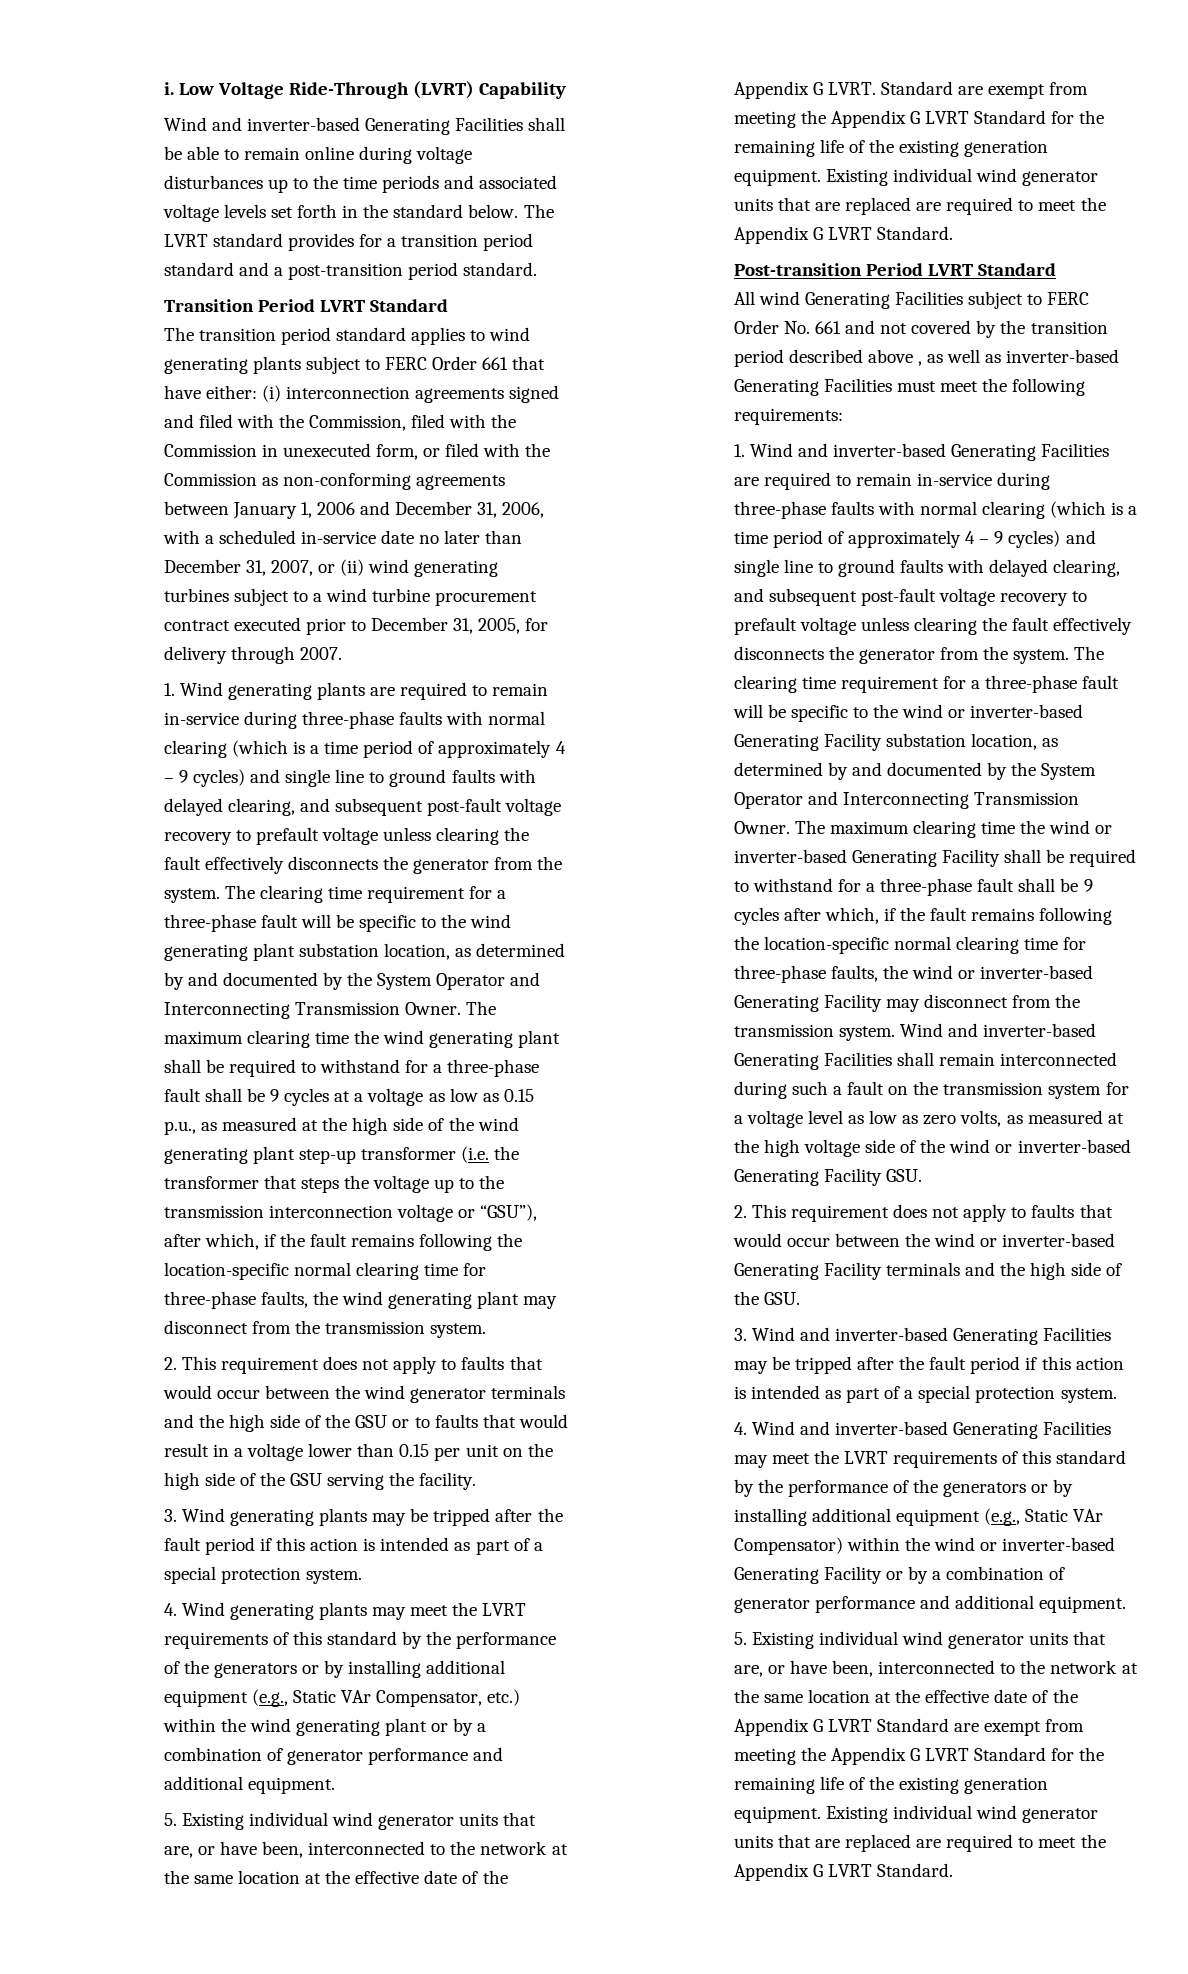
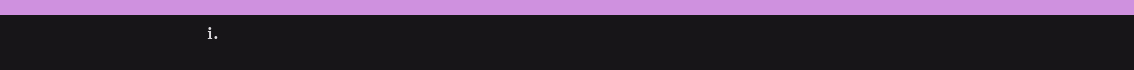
[178,81,567,99] [163,117,566,135] [163,146,473,164] [163,175,558,193] [162,204,554,222] [163,233,534,251] [163,262,538,280] [163,299,448,312] [163,327,531,345] [163,356,546,374] [163,385,560,403] [163,414,517,431] [163,443,551,460] [163,473,505,490] [163,501,545,519] [162,530,523,544] [163,559,499,577] [163,588,538,606] [163,617,549,635] [163,646,342,664] [163,682,549,700] [163,711,546,729] [163,740,566,758] [163,769,536,787] [163,798,562,816] [163,827,530,845] [163,856,563,874] [163,885,507,903] [163,914,512,932] [163,943,566,961] [163,972,541,990] [163,1001,496,1019] [163,1030,561,1048] [163,1059,540,1077] [163,1088,534,1106] [163,1117,519,1135] [163,1146,520,1164] [163,1175,505,1193] [163,1204,538,1222] [163,1233,523,1251] [163,1262,487,1280] [163,1291,558,1309] [163,1320,487,1338] [163,1356,543,1374] [162,1385,566,1403] [163,1414,568,1432] [163,1443,553,1461] [163,1472,477,1490] [163,1508,563,1526] [163,1537,543,1555] [163,1566,362,1584] [163,1602,527,1620] [163,1631,557,1649] [163,1660,506,1678] [163,1689,521,1707] [162,1718,487,1736] [163,1747,504,1765] [163,1776,335,1794] [163,1812,537,1830] [163,1841,568,1858] [163,1870,508,1884] [733,81,1089,99] [733,110,1105,128] [733,139,1049,157] [733,168,1099,186] [733,197,1106,215] [733,226,953,244] [733,263,1056,276] [733,291,1090,309] [733,320,1108,338] [733,349,1120,367] [733,378,1086,396] [733,408,843,425] [733,443,1110,461] [733,472,1051,490] [733,501,1138,519] [733,530,1096,548] [733,559,1121,577] [733,588,1088,606] [733,617,1133,635] [733,646,1105,664] [733,675,1120,693] [732,704,1084,722] [733,733,1059,751] [733,762,1097,780] [733,791,1079,809] [733,820,1113,838] [733,849,1137,867] [733,878,1093,896] [733,907,1113,925] [733,936,1087,954] [733,965,1094,983] [733,994,1081,1012] [733,1023,1097,1041] [733,1052,1118,1070] [733,1081,1129,1099] [733,1110,1124,1128] [733,1139,1131,1157] [733,1168,922,1186] [733,1204,1113,1222] [732,1233,1116,1247] [733,1262,1123,1280] [733,1291,800,1305] [733,1327,1112,1345] [733,1356,1124,1374] [733,1385,1117,1403] [733,1421,1112,1439] [733,1450,1127,1468] [733,1479,1074,1497] [733,1508,1104,1526] [733,1537,1116,1555] [733,1566,1066,1584] [733,1595,1127,1613] [733,1631,1107,1649] [733,1660,1138,1677] [733,1689,1078,1703] [733,1718,1085,1736] [733,1747,1105,1765] [733,1776,1049,1794] [733,1805,1099,1823] [733,1834,1106,1852] [733,1863,953,1881] Low Voltage Ride-Through (LVRT) Capability // Wind and inverter-based Generating Facilities shall be able to remain online during voltage disturbances up to the time periods and associated voltage levels set forth in the standard below. The LVRT standard provides for a transition period standard and a post-transition period standard. // Transition Period LVRT Standard // The transition period standard applies to wind generating plants subject to FERC Order 661 that have either: (i) interconnection agreements signed and filed with the Commission, filed with the Commission in unexecuted form, or filed with the Commission as non-conforming agreements between January 1, 2006 and December 31, 2006, with a scheduled in-service date no later than December 31, 2007, or (ii) wind generating turbines subject to a wind turbine procurement contract executed prior to December 31, 2005, for delivery through 2007. // 1. Wind generating plants are required to remain in-service during three-phase faults with normal clearing (which is a time period of approximately 4 – 9 cycles) and single line to ground faults with delayed clearing, and subsequent post-fault voltage recovery to prefault voltage unless clearing the fault effectively disconnects the generator from the system. The clearing time requirement for a three-phase fault will be specific to the wind generating plant substation location, as determined by and documented by the System Operator and Interconnecting Transmission Owner. The maximum clearing time the wind generating plant shall be required to withstand for a three-phase fault shall be 9 cycles at a voltage as low as 0.15 p.u., as measured at the high side of the wind generating plant step-up transformer (i.e. the transformer that steps the voltage up to the transmission interconnection voltage or “GSU”), after which, if the fault remains following the location-specific normal clearing time for three-phase faults, the wind generating plant may disconnect from the transmission system. // 2. This requirement does not apply to faults that would occur between the wind generator terminals and the high side of the GSU or to faults that would result in a voltage lower than 0.15 per unit on the high side of the GSU serving the facility. // 3. Wind generating plants may be tripped after the fault period if this action is intended as part of a special protection system. // 4. Wind generating plants may meet the LVRT requirements of this standard by the performance of the generators or by installing additional equipment (e.g., Static VAr Compensator, etc.) within the wind generating plant or by a combination of generator performance and additional equipment. // 5. Existing individual wind generator units that are, or have been, interconnected to the network at the same location at the effective date of the Appendix G LVRT. Standard are exempt from meeting the Appendix G LVRT Standard for the remaining life of the existing generation equipment. Existing individual wind generator units that are replaced are required to meet the Appendix G LVRT Standard. // Post-transition Period LVRT Standard // All wind Generating Facilities subject to FERC Order No. 661 and not covered by the transition period described above , as well as inverter-based Generating Facilities must meet the following requirements: // 1. Wind and inverter-based Generating Facilities are required to remain in-service during three-phase faults with normal clearing (which is a time period of approximately 4 – 9 cycles) and single line to ground faults with delayed clearing, and subsequent post-fault voltage recovery to prefault voltage unless clearing the fault effectively disconnects the generator from the system. The clearing time requirement for a three-phase fault will be specific to the wind or inverter-based Generating Facility substation location, as determined by and documented by the System Operator and Interconnecting Transmission Owner. The maximum clearing time the wind or inverter-based Generating Facility shall be required to withstand for a three-phase fault shall be 9 cycles after which, if the fault remains following the location-specific normal clearing time for three-phase faults, the wind or inverter-based Generating Facility may disconnect from the transmission system. Wind and inverter-based Generating Facilities shall remain interconnected during such a fault on the transmission system for a voltage level as low as zero volts, as measured at the high voltage side of the wind or inverter-based Generating Facility GSU. // 2. This requirement does not apply to faults that would occur between the wind or inverter-based Generating Facility terminals and the high side of the GSU. // 3. Wind and inverter-based Generating Facilities may be tripped after the fault period if this action is intended as part of a special protection system. // 4. Wind and inverter-based Generating Facilities may meet the LVRT requirements of this standard by the performance of the generators or by installing additional equipment (e.g., Static VAr Compensator) within the wind or inverter-based Generating Facility or by a combination of generator performance and additional equipment. // 5. Existing individual wind generator units that are, or have been, interconnected to the network at the same location at the effective date of the Appendix G LVRT Standard are exempt from meeting the Appendix G LVRT Standard for the remaining life of the existing generation equipment. Existing individual wind generator units that are replaced are required to meet the Appendix G LVRT Standard. -> (220, 33) none

